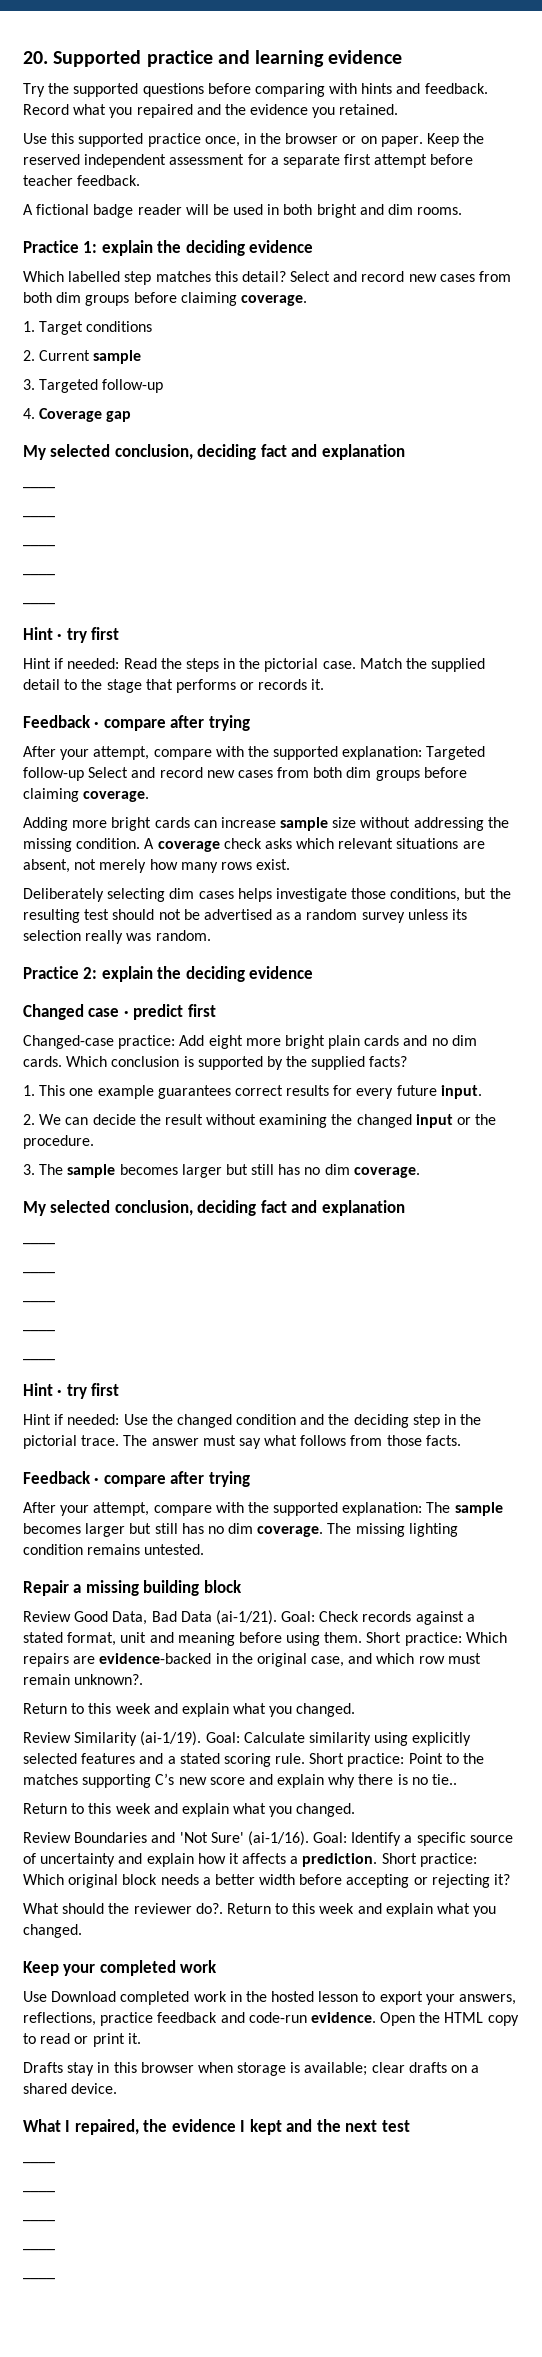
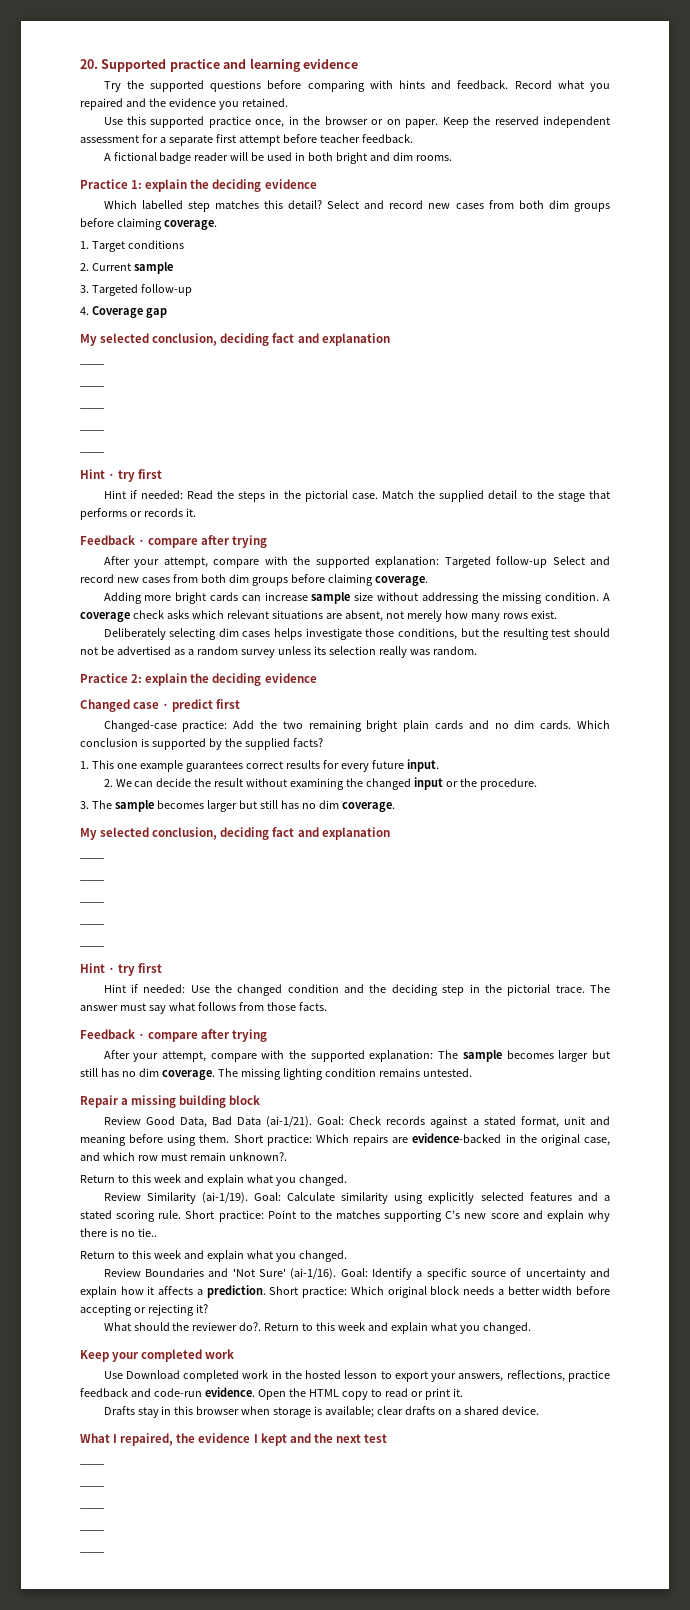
[208,1035,281,1049] eight more -> [259,720,362,732] the two remaining

